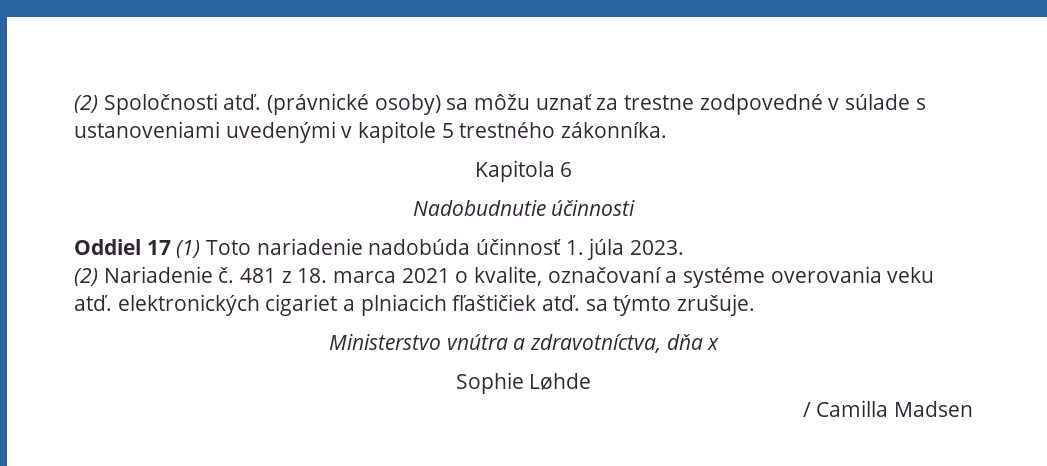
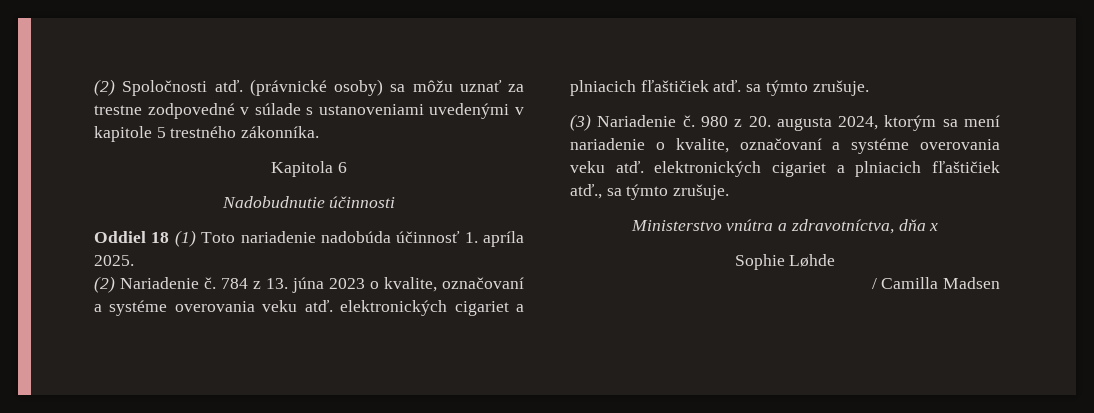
[146,240,171,255] 17 -> [151,232,170,243] 18
[587,238,685,260] júla 2023. -> [483,231,524,247] [94,255,134,266] apríla 2025.
[240,268,450,283] 481 z 18. marca 2021 -> [221,277,365,293] 784 z 13. júna 2023
(756, 305) none -> [570,114,1001,131] [570,138,1000,154] [570,161,1000,177] [570,184,730,200] // (3) Nariadenie č. 980 z 20. augusta 2024, ktorým sa mení nariadenie o kvalite, označovaní a systéme overovania veku atď. elektronických cigariet a plniacich fľaštičiek atď., sa týmto zrušuje.

